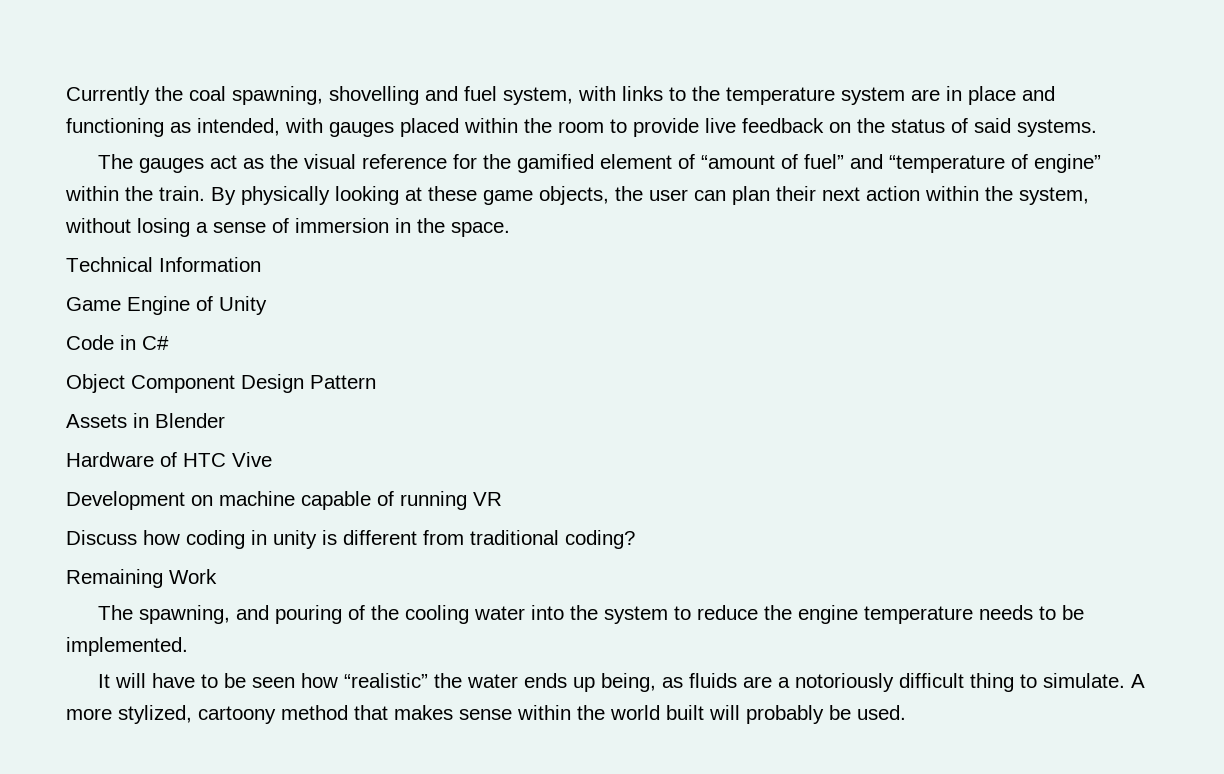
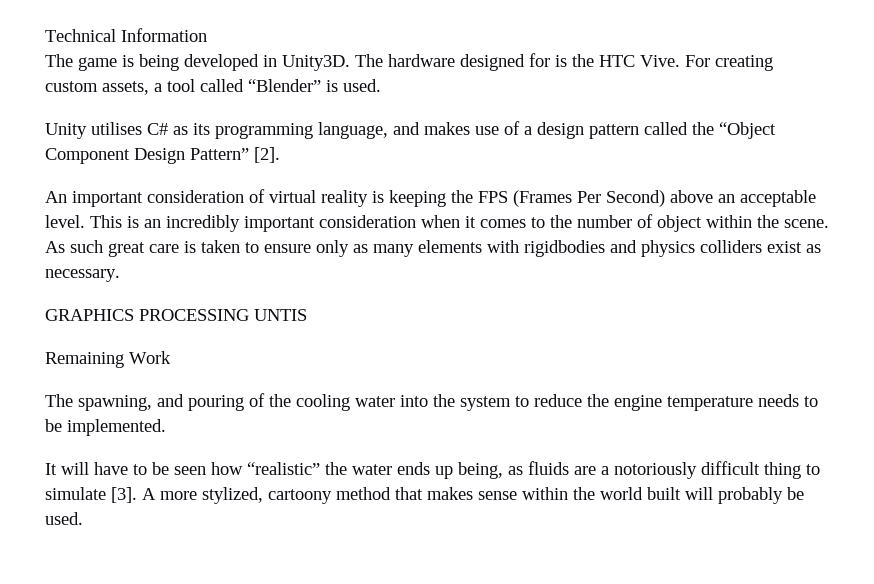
[66,86,1055,105] [66,118,1097,137] [98,154,1102,173] [65,186,1089,205] [65,218,510,237] [66,257,261,272] [66,296,267,315] [66,335,169,350] [66,374,376,393] [66,413,225,428] [66,452,272,467] [66,491,502,510] [66,530,635,549] Currently the coal spawning, shovelling and fuel system, with links to the temperature system are in place and functioning as intended, with gauges placed within the room to provide live feedback on the status of said systems. // The gauges act as the visual reference for the gamified element of “amount of fuel” and “temperature of engine” within the train. By physically looking at these game objects, the user can plan their next action within the system, without losing a sense of immersion in the space. // Technical Information // Game Engine of Unity // Code in C# // Object Component Design Pattern // Assets in Blender // Hardware of HTC Vive // Development on machine capable of running VR // Discuss how coding in unity is different from traditional coding? -> [45,28,207,42] [45,53,773,71] [45,79,381,95] [45,121,776,139] [45,147,280,164] [45,189,816,207] [45,214,829,232] [45,240,821,257] [45,269,120,282] [45,309,307,321] Technical Information // The game is being developed in Unity3D. The hardware designed for is the HTC Vive. For creating custom assets, a tool called “Blender” is used. // Unity utilises C# as its programming language, and makes use of a design pattern called the “Object Component Design Pattern” [2]. // An important consideration of virtual reality is keeping the FPS (Frames Per Second) above an acceptable level. This is an incredibly important consideration when it comes to the number of object within the scene. As such great care is taken to ensure only as many elements with rigidbodies and physics colliders exist as necessary. // GRAPHICS PROCESSING UNTIS
[1043,673,1126,688] simulate. -> [45,487,137,503] simulate [3].

